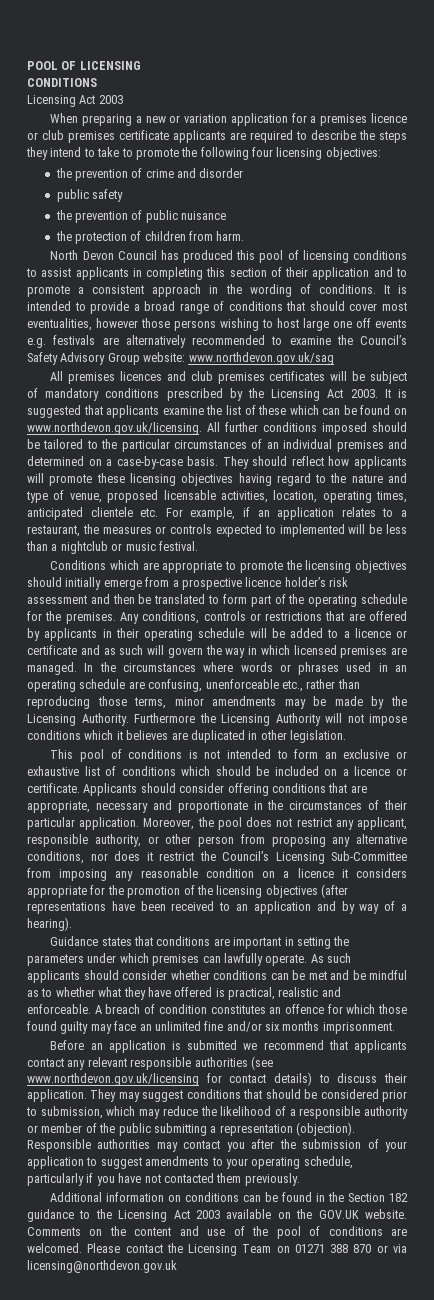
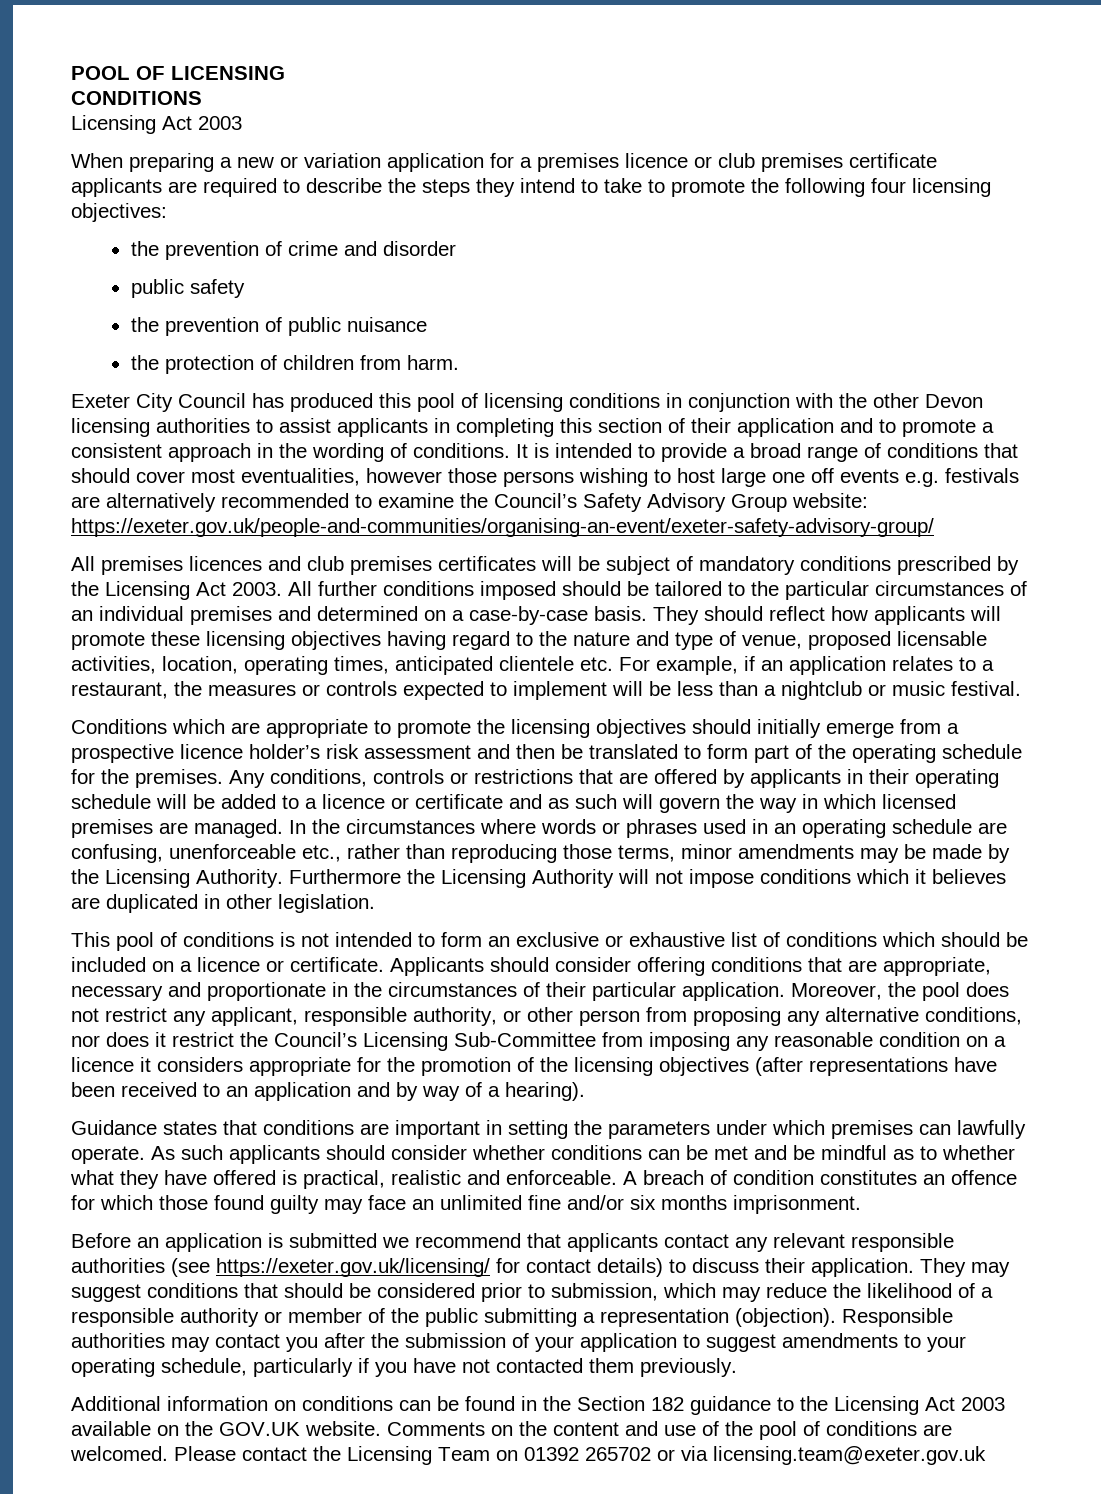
[50,250,114,260] North Devon -> [71,393,173,412] Exeter City
(408, 255) none -> [666,393,983,412] [71,418,250,437] in conjunction with the other Devon licensing authorities
[188,352,334,365] www.northdevon.gov.uk/sag -> [71,518,934,537] https://exeter.gov.uk/people-and-communities/organising-an-event/exeter-safety-advisory-group/
[384,389,407,398] [27,405,407,418] [27,422,202,435] It is suggested that applicants examine the list of these which can be found on www.northdevon.gov.uk/licensing. -> (282, 589) none
[279,524,345,537] implemented -> [513,681,607,700] implement
[27,1073,199,1086] www.northdevon.gov.uk/licensing -> [216,1258,490,1277] https://exeter.gov.uk/licensing/
[294,1244,372,1253] 01271 388 870 -> [524,1447,651,1461] 01392 265702
[27,1260,177,1273] licensing@northdevon.gov.uk -> [713,1446,986,1465] licensing.team@exeter.gov.uk

